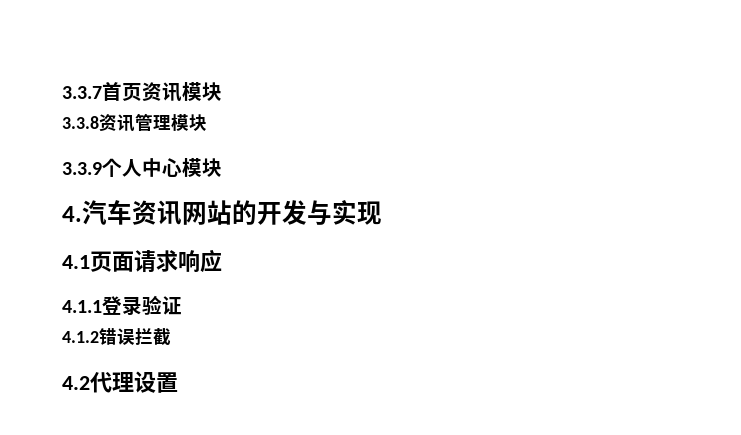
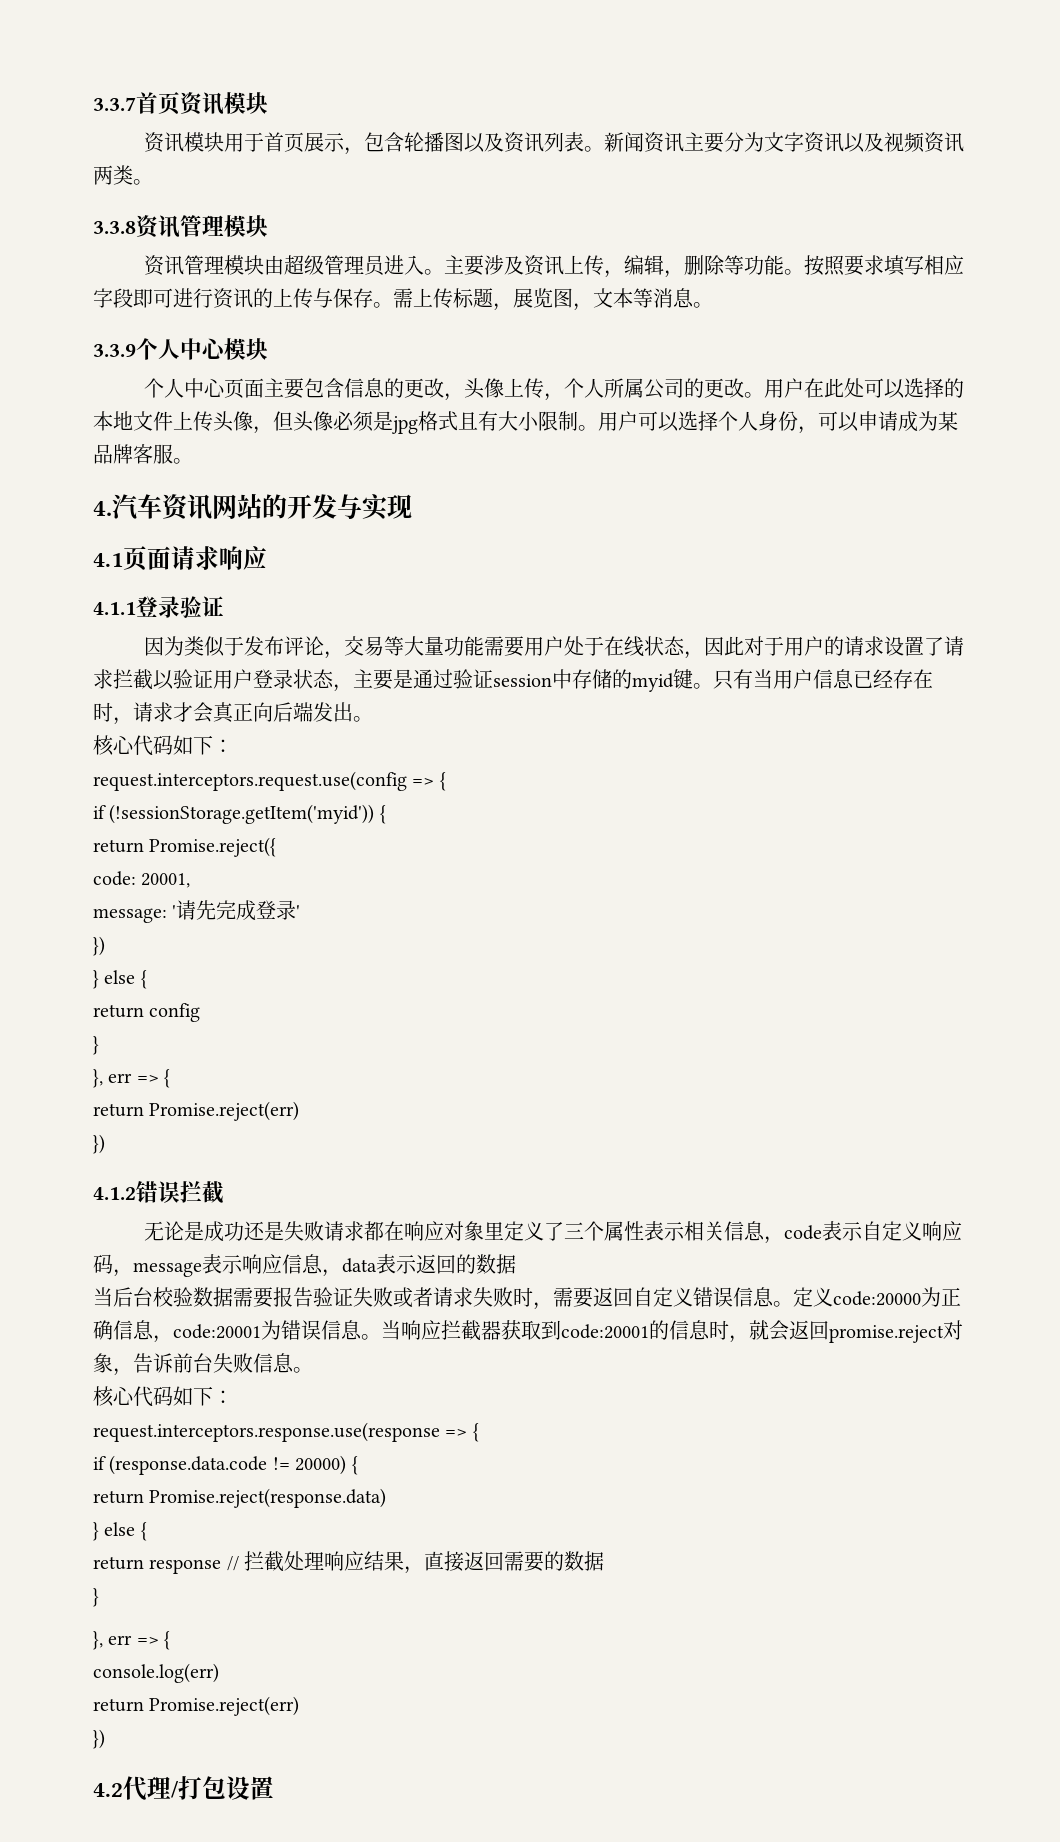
[62,113,207,132] [62,157,222,177] 3.3.8资讯管理模块 // 3.3.9个人中心模块 -> [143,132,964,155] [93,165,153,185] [93,215,268,239] [143,255,964,278] [93,288,713,311] [93,338,268,360] [143,378,964,401] [93,411,958,434] [93,444,193,464] 资讯模块用于首页展示，包含轮播图以及资讯列表。新闻资讯主要分为文字资讯以及视频资讯两类。 // 3.3.8资讯管理模块 // 资讯管理模块由超级管理员进入。主要涉及资讯上传，编辑，删除等功能。按照要求填写相应字段即可进行资讯的上传与保存。需上传标题，展览图，文本等消息。 // 3.3.9个人中心模块 // 个人中心页面主要包含信息的更改，头像上传，个人所属公司的更改。用户在此处可以选择的本地文件上传头像，但头像必须是jpg格式且有大小限制。用户可以选择个人身份，可以申请成为某品牌客服。
[62,328,171,345] 4.1.2错误拦截 -> [143,636,964,659] [93,669,933,692] [93,702,373,725] [93,735,233,756] [93,771,446,791] [93,804,386,824] [93,837,277,857] [93,871,191,888] [93,900,301,923] [93,936,105,956] [93,970,147,989] [93,1003,201,1022] [93,1036,99,1055] [93,1069,171,1088] [93,1101,300,1121] [93,1134,105,1154] [93,1181,224,1204] [143,1221,962,1244] [93,1254,516,1277] [93,1287,961,1310] [93,1320,963,1343] [93,1353,313,1376] [93,1386,233,1407] [93,1422,479,1442] [93,1455,358,1475] [93,1488,387,1508] [93,1522,147,1541] [93,1551,605,1574] [93,1588,99,1607] [93,1631,171,1650] [93,1663,219,1683] [93,1696,300,1716] [93,1729,105,1749] 因为类似于发布评论，交易等大量功能需要用户处于在线状态，因此对于用户的请求设置了请求拦截以验证用户登录状态，主要是通过验证session中存储的myid键。只有当用户信息已经存在时，请求才会真正向后端发出。 // 核心代码如下： // request.interceptors.request.use(config => { // if (!sessionStorage.getItem('myid')) { // return Promise.reject({ // code: 20001, // message: '请先完成登录' // }) // } else { // return config // } // }, err => { // return Promise.reject(err) // }) // 4.1.2错误拦截 // 无论是成功还是失败请求都在响应对象里定义了三个属性表示相关信息，code表示自定义响应码，message表示响应信息，data表示返回的数据 // 当后台校验数据需要报告验证失败或者请求失败时，需要返回自定义错误信息。定义code:20000为正确信息，code:20001为错误信息。当响应拦截器获取到code:20001的信息时，就会返回promise.reject对象，告诉前台失败信息。 // 核心代码如下： // request.interceptors.response.use(response => { // if (response.data.code != 20000) { // return Promise.reject(response.data) // } else { // return response // 拦截处理响应结果，直接返回需要的数据 // } // }, err => { // console.log(err) // return Promise.reject(err) // })
(134, 382) none -> [171,1776,226,1800] /打包

